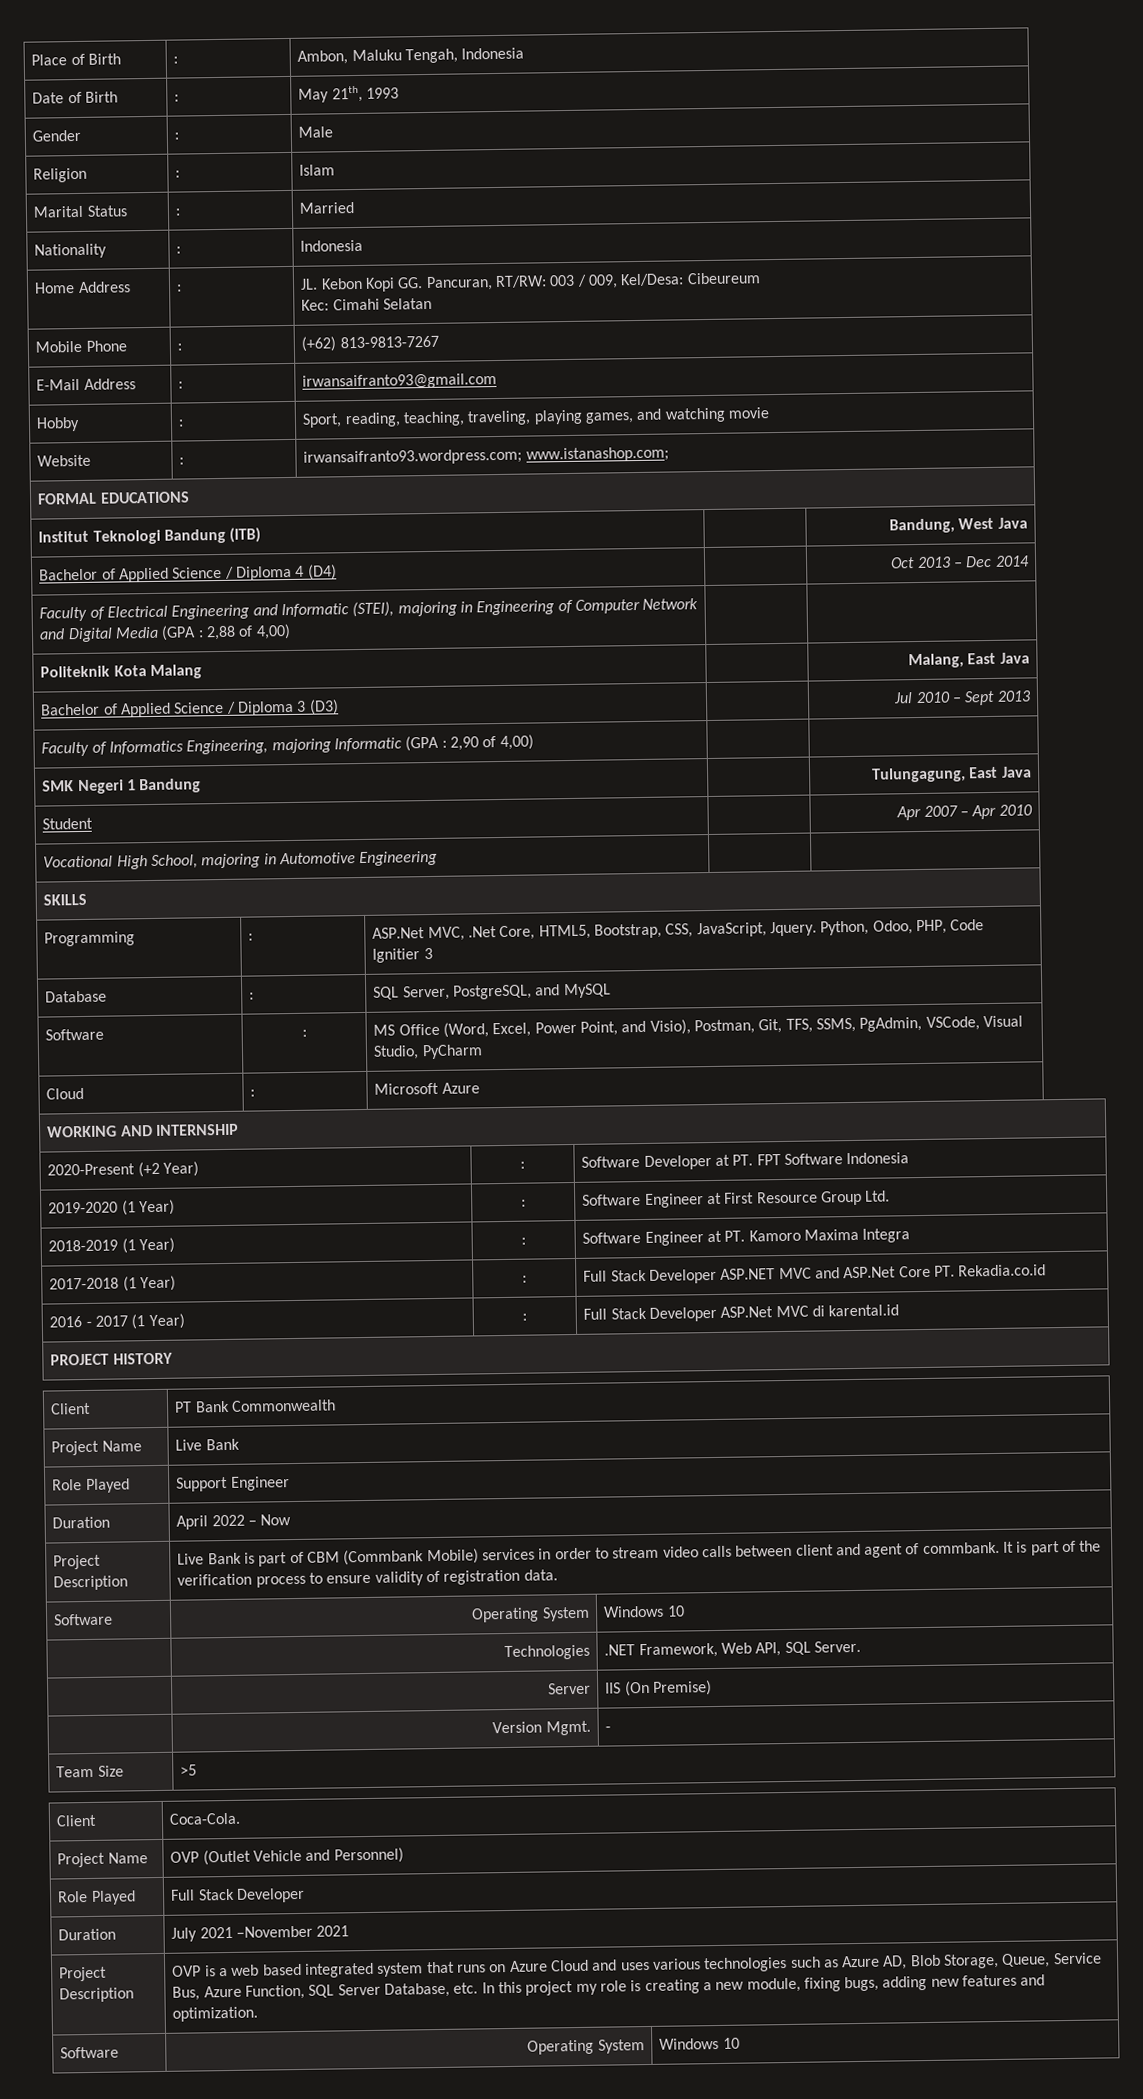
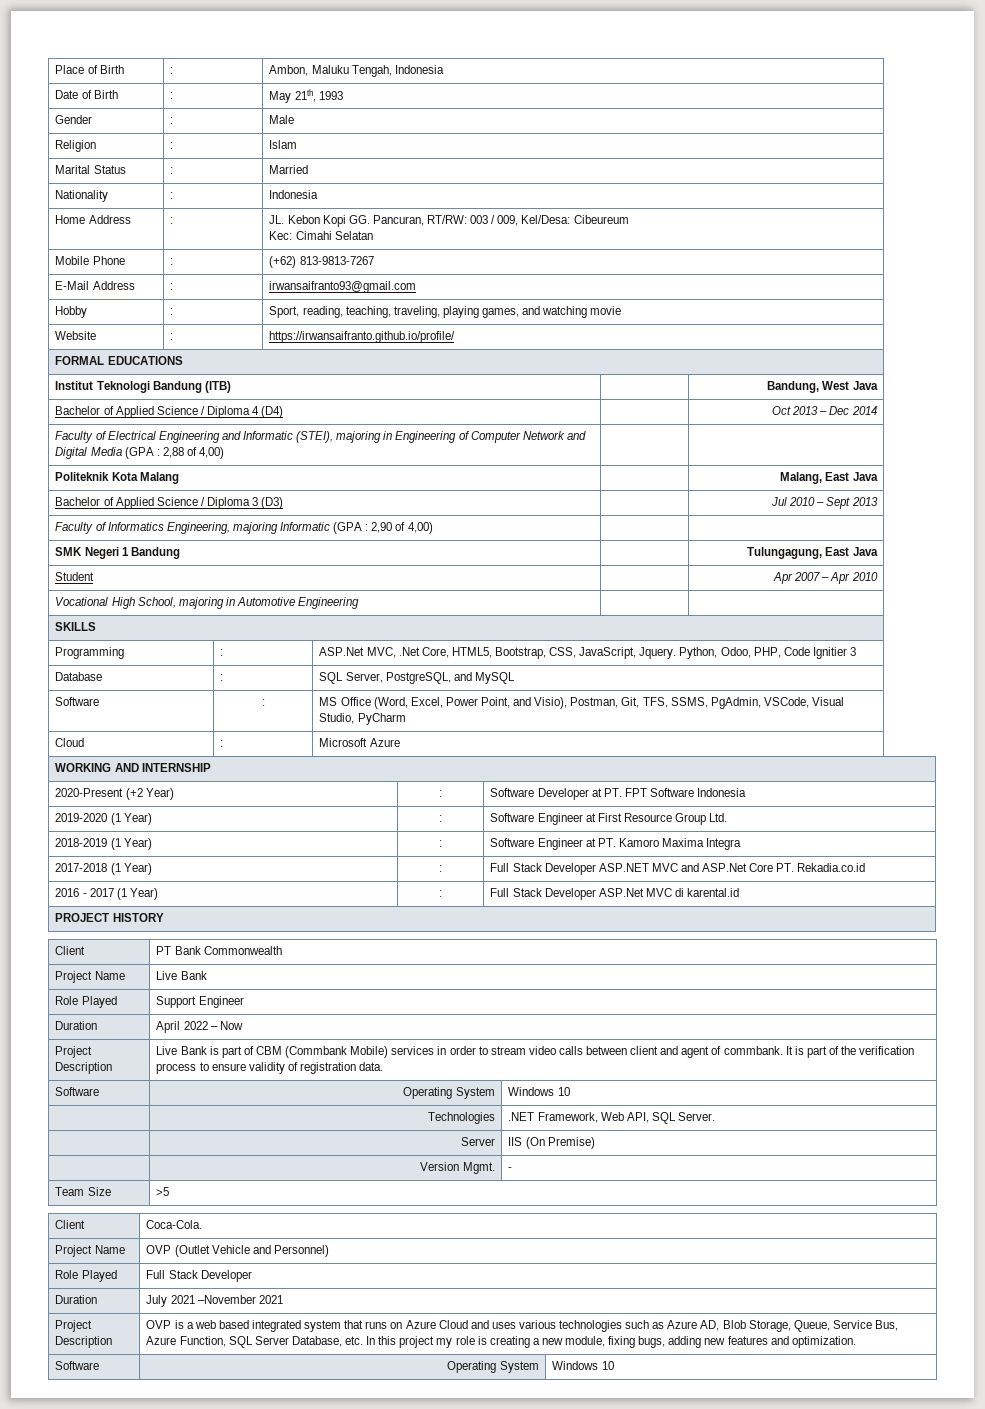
[303,446,669,466] irwansaifranto93.wordpress.com; www.istanashop.com; -> [269,331,456,343] https://irwansaifranto.github.io/profile/

